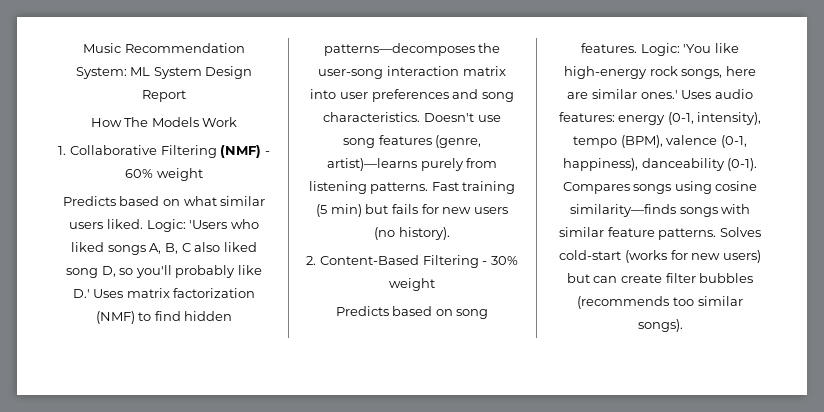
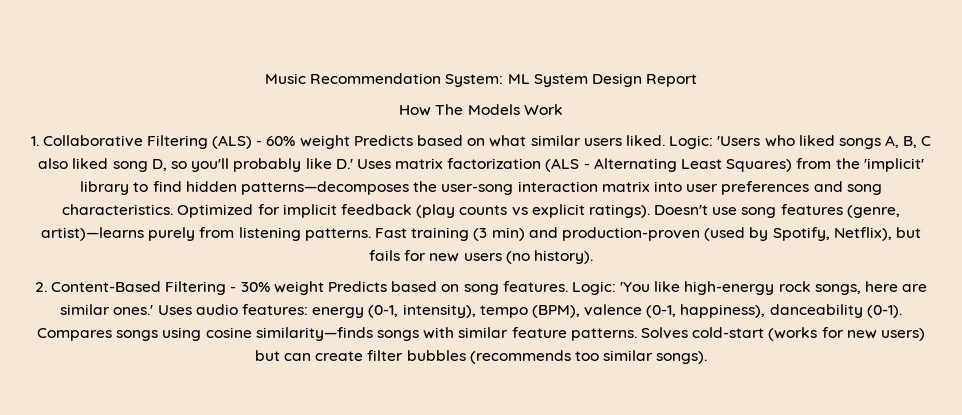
[220,145,262,158] (NMF) -> [212,135,253,149] (ALS)
(203, 174) // -> (350, 142) none
[95,311,135,324] (NMF) -> [545,158,924,172] [80,181,130,195] (ALS - Alternating Least Squares) from the 'implicit' library
(421, 117) none -> [177,204,650,218] Optimized for implicit feedback (play counts vs explicit ratings).
[316,204,362,217] (5 min) -> [473,227,892,241] (3 min) and production-proven (used by Spotify, Netflix),
(435, 284) // -> (324, 288) none

